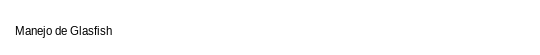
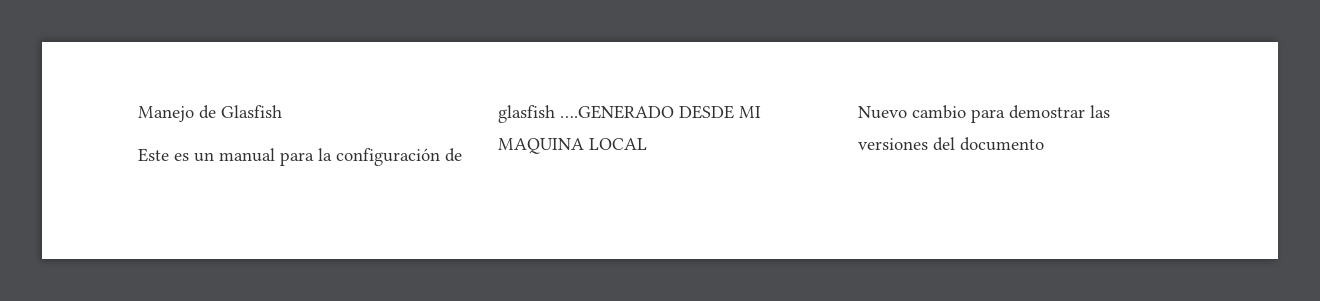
(113, 30) none -> [138,148,462,166] [498,105,761,123] [498,138,647,154] [858,105,1110,123] [858,137,1044,151] // Este es un manual para la configuración de glasfish ….GENERADO DESDE MI MAQUINA LOCAL // Nuevo cambio para demostrar las versiones del documento

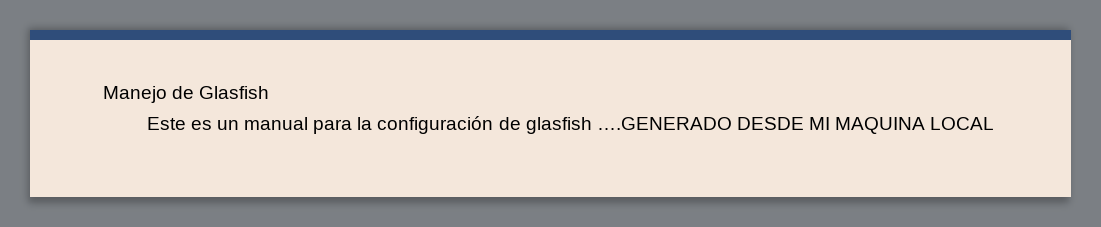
[858,105,1110,123] [858,137,1044,151] // Nuevo cambio para demostrar las versiones del documento -> (995, 123) none

